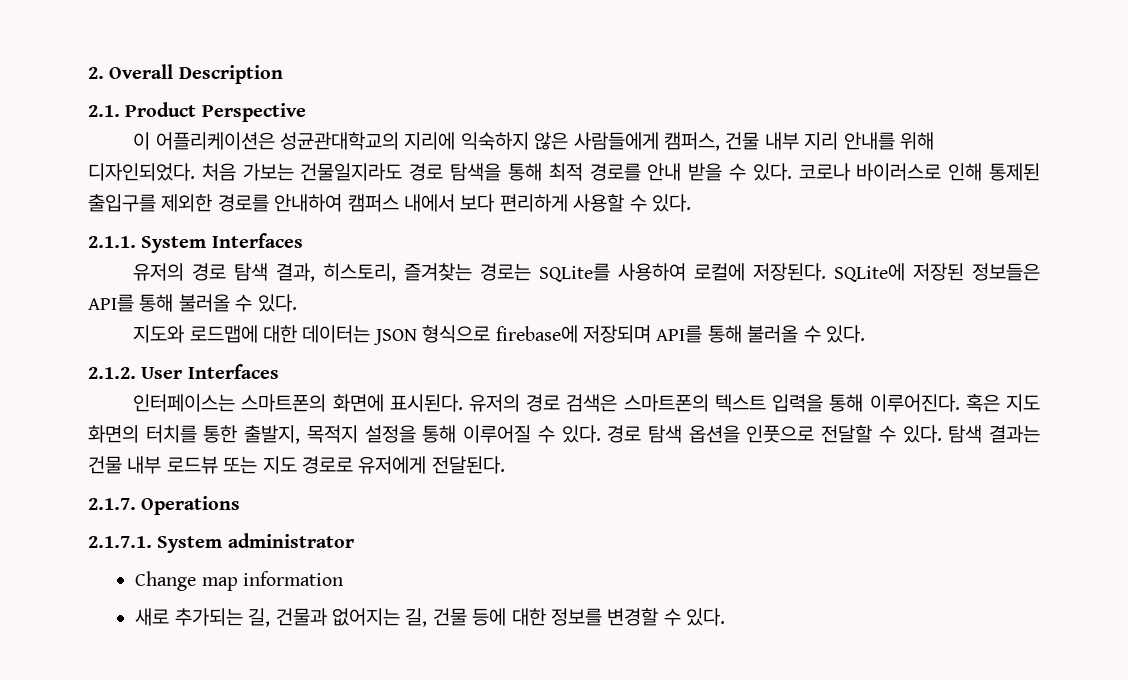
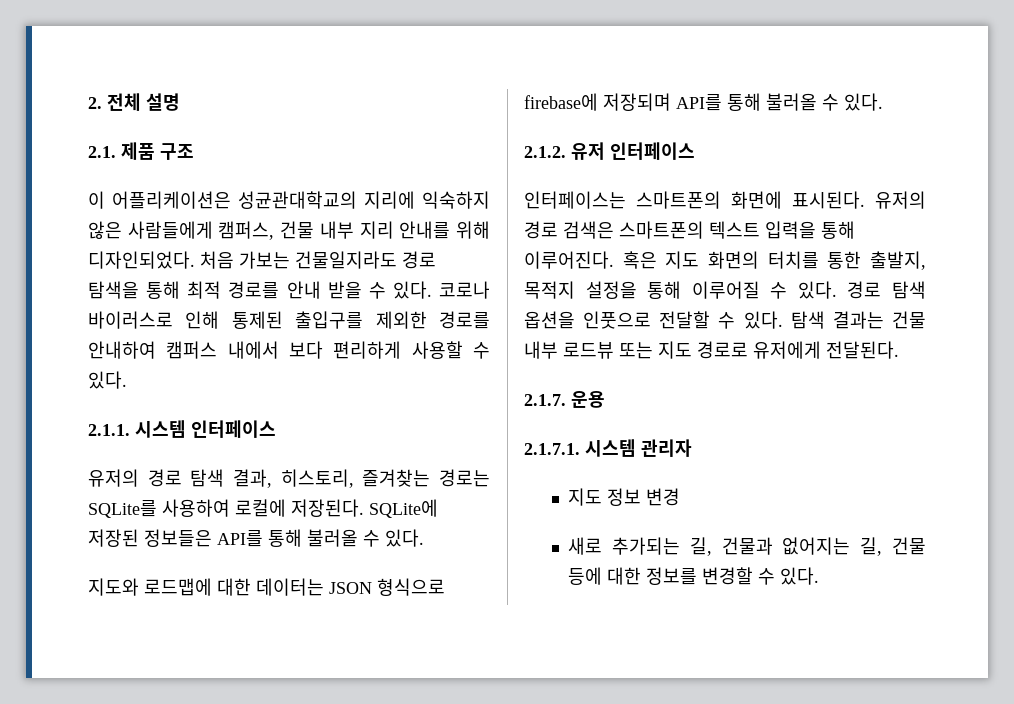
[109,64,283,84] Overall Description -> [107,93,180,111] 전체 설명
[125,102,306,122] Product Perspective -> [121,142,194,160] 제품 구조
[141,233,303,253] System Interfaces -> [135,420,276,438] 시스템 인터페이스
[141,364,279,379] User Interfaces -> [571,142,695,160] 유저 인터페이스
[141,496,241,515] Operations -> [571,391,605,408] 운용
[157,533,354,553] [135,571,344,591] System administrator // Change map information -> [585,439,692,457] [568,488,681,506] 시스템 관리자 // 지도 정보 변경

